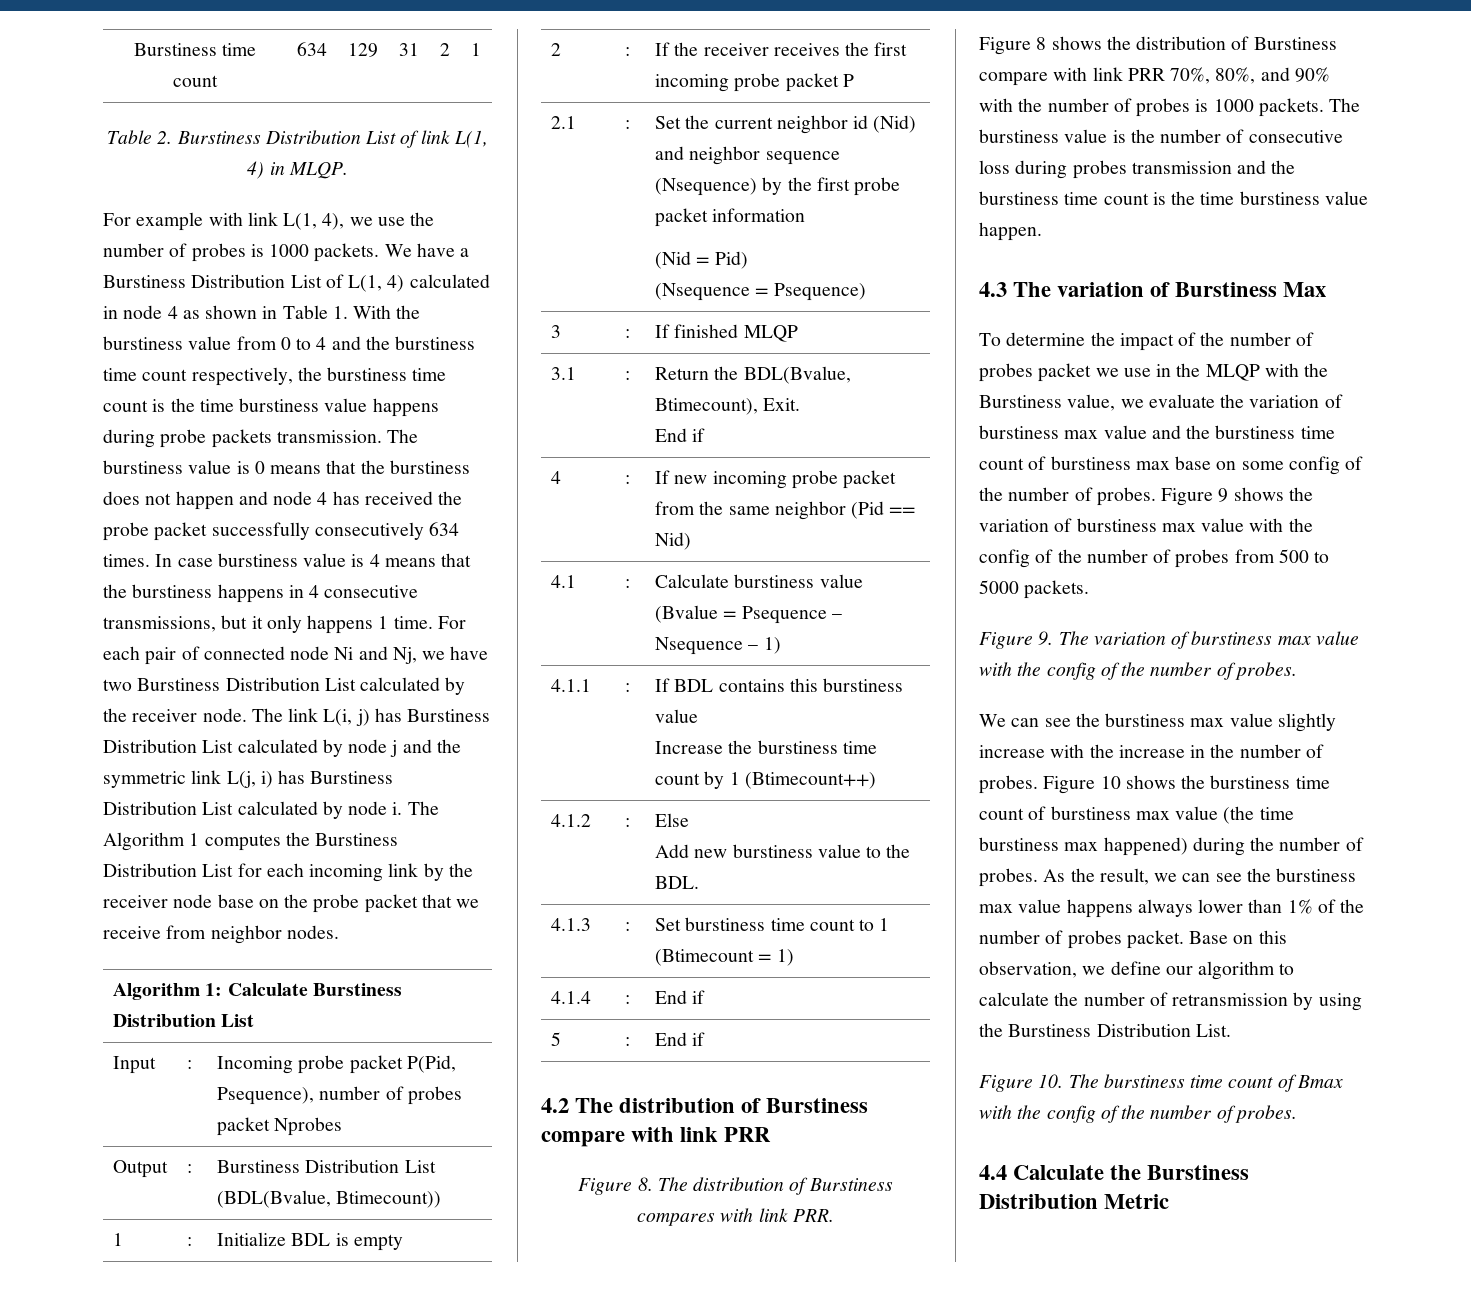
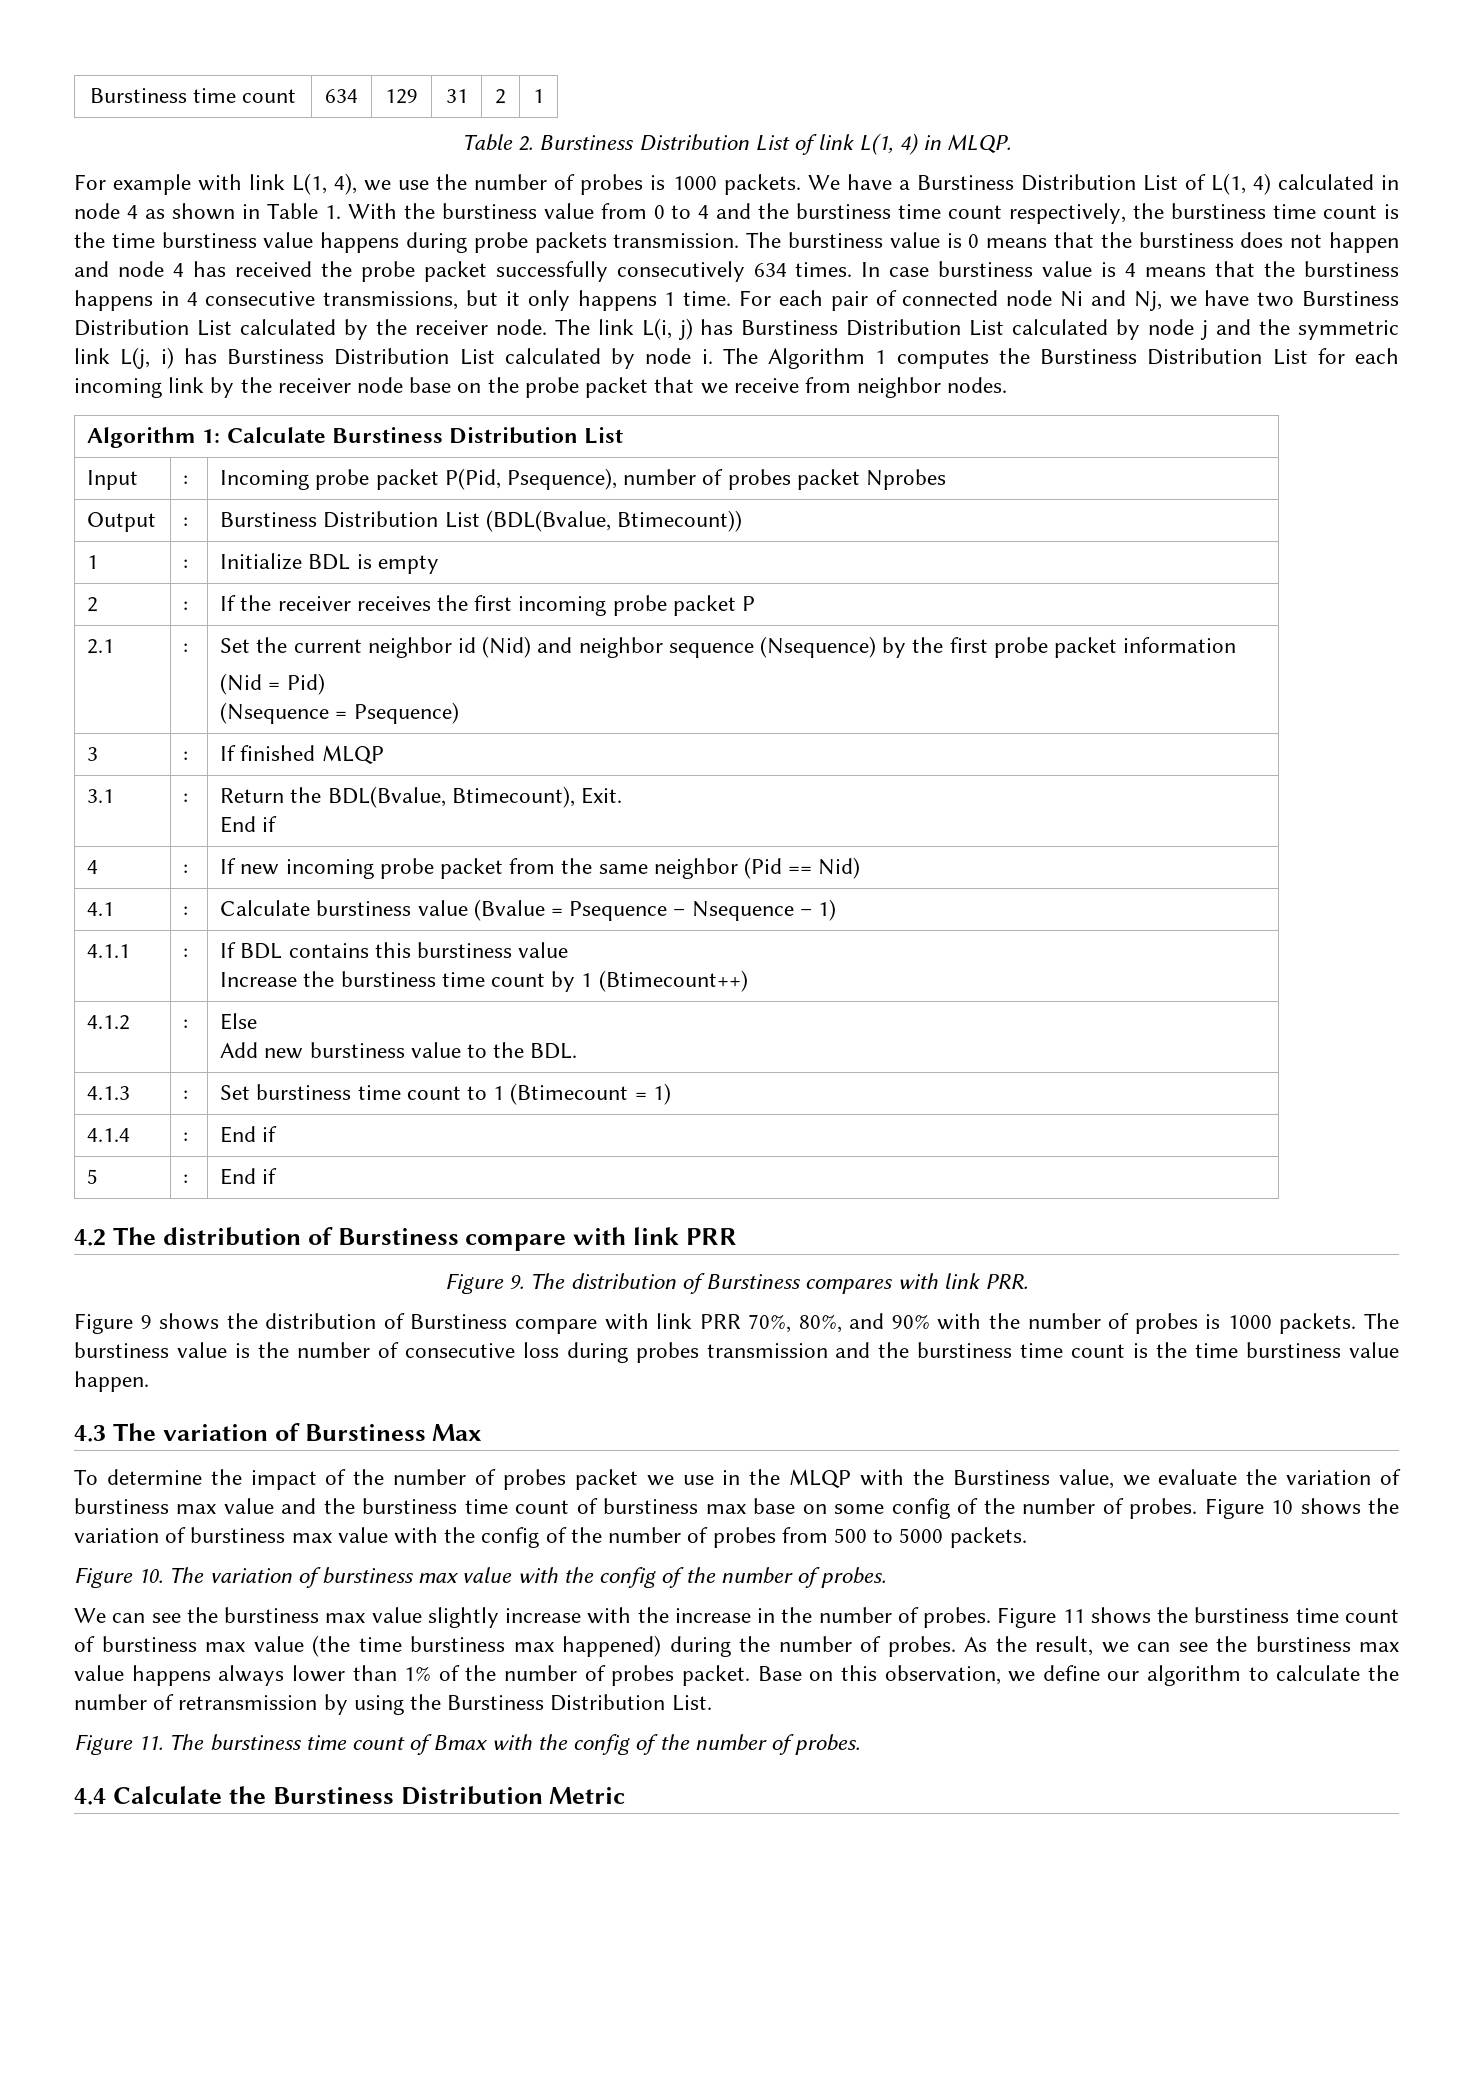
[637,1177,653,1191] 8. -> [509,1275,525,1289] 9.
[1036,37,1047,50] 8 -> [140,1315,152,1329] 9
[1218,488,1229,502] 9 -> [1271,1500,1294,1514] 10
[1038,631,1054,645] 9. -> [138,1568,164,1583] 10.
[1100,776,1121,789] 10 -> [1062,1609,1085,1623] 11
[1038,1074,1064,1088] 10. -> [138,1735,164,1750] 11.

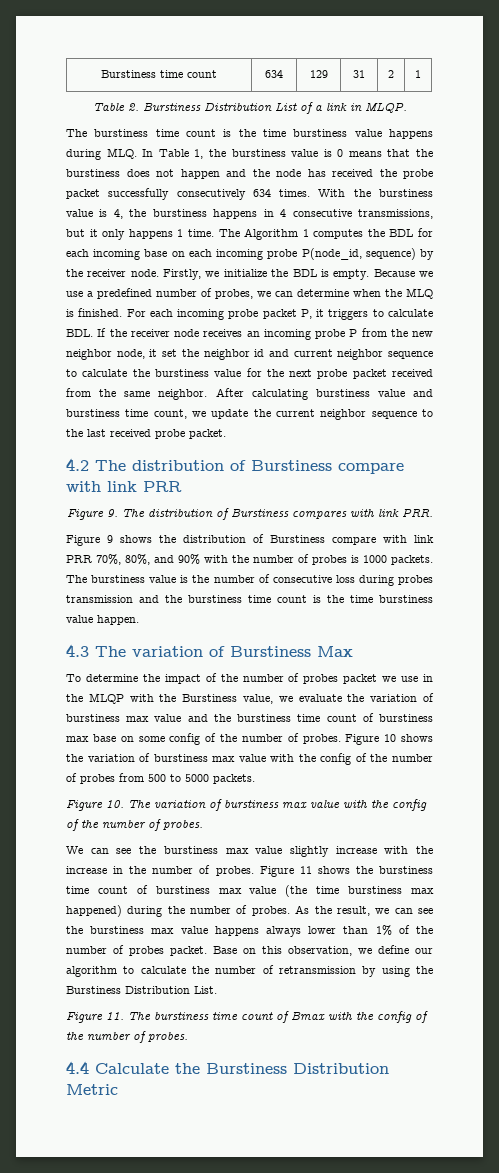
[818,133,919,155] link L(1, 4) -> [314,103,347,111] a link
[74,173,1399,195] [74,203,1165,224] For example with link L(1, 4), we use the number of probes is 1000 packets. We have a Burstiness Distribution List of L(1, 4) calculated in node 4 as shown in Table 1. With the burstiness value from 0 to 4 and the burstiness time count respectively, the -> [66,129,87,137] The
[473,232,782,253] probe packets transmission. The -> [106,148,226,159] MLQ. In Table 1, the
[117,261,184,277] node 4 -> [252,169,301,177] the node
[861,261,1256,277] In case burstiness value is 4 means that -> [318,189,433,197] [66,209,123,219] With the burstiness value is 4,
[739,290,1400,311] [74,318,1400,340] [74,347,713,369] For each pair of connected node Ni and Nj, we have two Burstiness Distribution List calculated by the receiver node. The link L(i, j) has Burstiness Distribution List calculated by node j and the symmetric link L(j, i) has Burstiness Distribution List calculated by node i. -> (214, 233) none
[1040,348,1399,365] [74,377,1008,398] [87,427,624,448] [87,470,139,490] [183,475,189,485] [220,468,947,490] [87,512,157,532] [183,517,189,527] [220,510,742,532] [87,555,99,569] [183,559,189,569] [220,553,439,574] [87,597,99,612] [183,601,189,611] [220,595,756,616] [87,639,115,654] [183,643,189,653] [220,636,1237,658] [220,673,325,695] [220,702,459,724] [87,747,99,761] [183,751,189,761] [220,745,384,764] [87,789,115,803] [183,793,189,803] [220,786,622,808] [220,816,278,833] [87,860,99,874] [183,864,189,874] [220,857,861,879] [87,902,115,916] [183,906,189,916] [220,899,837,921] [87,944,131,958] [183,948,189,958] [220,942,569,959] [220,970,748,992] [87,1015,131,1030] [183,1019,189,1029] [220,1013,258,1030] [220,1042,578,1059] [87,1086,131,1100] [183,1090,189,1100] [220,1083,671,1105] [87,1128,131,1142] [183,1132,189,1142] [220,1126,278,1143] [87,1169,99,1184] [183,1174,189,1184] [220,1168,278,1185] Burstiness Distribution List for each incoming link by the receiver node base on the probe packet that we receive from neighbor nodes. // Algorithm 1: Calculate Burstiness Distribution List // Input | : | Incoming probe packet P(Pid, Psequence), number of probes packet Nprobes // Output | : | Burstiness Distribution List (BDL(Bvalue, Btimecount)) // 1 | : | Initialize BDL is empty // 2 | : | If the receiver receives the first incoming probe packet P // 2.1 | : | Set the current neighbor id (Nid) and neighbor sequence (Nsequence) by the first probe packet information // (Nid = Pid) // (Nsequence = Psequence) // 3 | : | If finished MLQP // 3.1 | : | Return the BDL(Bvalue, Btimecount), Exit. // End if // 4 | : | If new incoming probe packet from the same neighbor (Pid == Nid) // 4.1 | : | Calculate burstiness value (Bvalue = Psequence – Nsequence – 1) // 4.1.1 | : | If BDL contains this burstiness value // Increase the burstiness time count by 1 (Btimecount++) // 4.1.2 | : | Else // Add new burstiness value to the BDL. // 4.1.3 | : | Set burstiness time count to 1 (Btimecount = 1) // 4.1.4 | : | End if // 5 | : | End if -> [389,228,433,237] [66,248,435,260] [66,269,434,280] [66,288,433,299] [66,308,433,320] [66,328,433,340] [66,349,433,360] [66,368,434,379] [66,388,433,400] [66,409,433,420] [66,429,226,439] BDL for each incoming base on each incoming probe P(node_id, sequence) by the receiver node. Firstly, we initialize the BDL is empty. Because we use a predefined number of probes, we can determine when the MLQ is finished. For each incoming probe packet P, it triggers to calculate BDL. If the receiver node receives an incoming probe P from the new neighbor node, it set the neighbor id and current neighbor sequence to calculate the burstiness value for the next probe packet received from the same neighbor. After calculating burstiness value and burstiness time count, we update the current neighbor sequence to the last received probe packet.

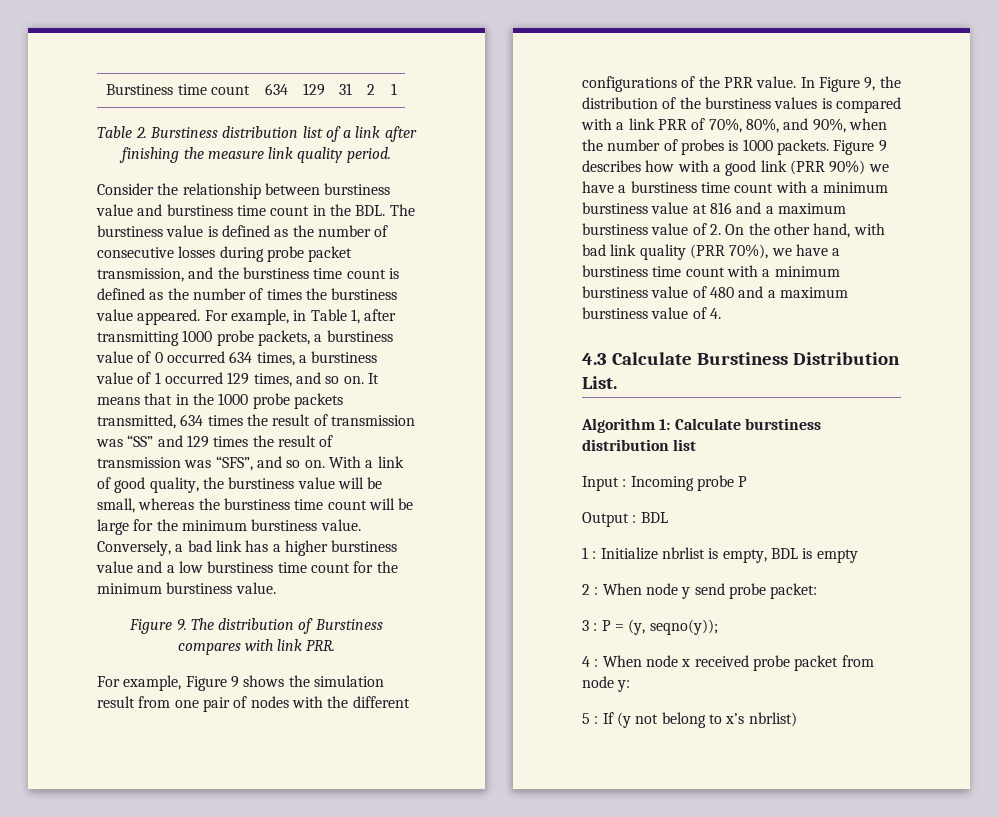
[203,102,297,112] Distribution List -> [222,126,323,138] distribution list
[349,103,407,113] [66,129,433,139] [66,148,433,160] [66,169,433,179] [66,188,433,200] [66,209,434,219] [66,228,433,240] [66,248,435,260] [66,269,434,280] [66,288,433,299] [66,308,433,320] [66,328,433,340] [66,349,433,360] [66,368,434,379] [66,388,308,400] in MLQP. // The burstiness time count is the time burstiness value happens during MLQ. In Table 1, the burstiness value is 0 means that the burstiness does not happen and the node has received the probe packet successfully consecutively 634 times. With the burstiness value is 4, the burstiness happens in 4 consecutive transmissions, but it only happens 1 time. The Algorithm 1 computes the BDL for each incoming base on each incoming probe P(node_id, sequence) by the receiver node. Firstly, we initialize the BDL is empty. Because we use a predefined number of probes, we can determine when the MLQ is finished. For each incoming probe packet P, it triggers to calculate BDL. If the receiver node receives an incoming probe P from the new neighbor node, it set the neighbor id and current neighbor sequence to calculate the burstiness value for the next probe packet received from the same neighbor. After calculating -> [384,126,417,142] [119,147,391,163] [97,183,320,199] after finishing the measure link quality period. // Consider the relationship between
[153,409,433,420] [66,429,226,439] [66,458,404,474] [66,481,182,492] count, we update the current neighbor sequence to the last received probe packet. // 4.2 The distribution of Burstiness compare with link PRR -> [270,204,415,216] [97,225,389,237] [97,246,353,262] [97,267,399,282] [97,288,398,300] [96,309,397,325] [97,330,393,346] [96,351,378,366] [96,372,379,387] [97,393,343,409] [97,414,415,429] [96,435,334,448] [97,456,404,471] [97,477,383,493] [97,498,414,513] [97,519,361,535] [97,540,398,556] [96,561,398,573] [97,582,276,594] count in the BDL. The burstiness value is defined as the number of consecutive losses during probe packet transmission, and the burstiness time count is defined as the number of times the burstiness value appeared. For example, in Table 1, after transmitting 1000 probe packets, a burstiness value of 0 occurred 634 times, a burstiness value of 1 occurred 129 times, and so on. It means that in the 1000 probe packets transmitted, 634 times the result of transmission was “SS” and 129 times the result of transmission was “SFS”, and so on. With a link of good quality, the burstiness value will be small, whereas the burstiness time count will be large for the minimum burstiness value. Conversely, a bad link has a higher burstiness value and a low burstiness time count for the minimum burstiness value.
(433, 513) none -> [97,675,182,691] For example,
[183,534,434,545] [66,555,92,563] distribution of Burstiness compare with link PRR -> [313,675,384,687] [97,696,410,712] [582,76,901,92] [582,97,901,113] [581,118,706,130] simulation result from one pair of nodes with the different configurations of the PRR value. In Figure 9, the distribution of the burstiness values is compared with a link PRR of
[178,554,228,565] 90% with -> [812,118,887,133] 90%, when
[66,574,433,586] [66,595,433,603] [66,615,139,625] [66,644,353,657] [66,673,433,684] [66,693,435,704] [66,713,434,722] [66,733,433,745] [66,753,433,765] [66,773,255,784] [66,799,427,811] [66,819,203,831] [66,846,433,857] [66,865,433,877] [66,885,434,897] [66,905,434,917] [66,925,433,937] [66,945,433,956] [66,965,433,977] [66,986,217,994] [66,1011,428,1023] [66,1031,188,1043] [66,1061,389,1074] [66,1084,118,1095] The burstiness value is the number of consecutive loss during probes transmission and the burstiness time count is the time burstiness value happen. // 4.3 The variation of Burstiness Max // To determine the impact of the number of probes packet we use in the MLQP with the Burstiness value, we evaluate the variation of burstiness max value and the burstiness time count of burstiness max base on some config of the number of probes. Figure 10 shows the variation of burstiness max value with the config of the number of probes from 500 to 5000 packets. // Figure 10. The variation of burstiness max value with the config of the number of probes. // We can see the burstiness max value slightly increase with the increase in the number of probes. Figure 11 shows the burstiness time count of burstiness max value (the time burstiness max happened) during the number of probes. As the result, we can see the burstiness max value happens always lower than 1% of the number of probes packet. Base on this observation, we define our algorithm to calculate the number of retransmission by using the Burstiness Distribution List. // Figure 11. The burstiness time count of Bmax with the config of the number of probes. // 4.4 Calculate the Burstiness Distribution Metric -> [833,140,887,155] [582,160,889,176] [582,181,889,193] [582,202,846,214] [582,223,885,238] [582,244,841,260] [582,265,840,277] [582,286,848,298] [582,307,721,319] [582,352,900,365] [582,376,617,389] [581,418,821,433] [582,439,697,451] [582,475,748,491] [582,512,668,527] [582,547,858,563] [582,583,818,599] [582,619,718,635] [582,655,874,671] [582,676,631,692] [582,712,797,728] Figure 9 describes how with a good link (PRR 90%) we have a burstiness time count with a minimum burstiness value at 816 and a maximum burstiness value of 2. On the other hand, with bad link quality (PRR 70%), we have a burstiness time count with a minimum burstiness value of 480 and a maximum burstiness value of 4. // 4.3 Calculate Burstiness Distribution List. // Algorithm 1: Calculate burstiness distribution list // Input : Incoming probe P // Output : BDL // 1 : Initialize nbrlist is empty, BDL is empty // 2 : When node y send probe packet: // 3 : P = (y, seqno(y)); // 4 : When node x received probe packet from node y: // 5 : If (y not belong to x’s nbrlist)

